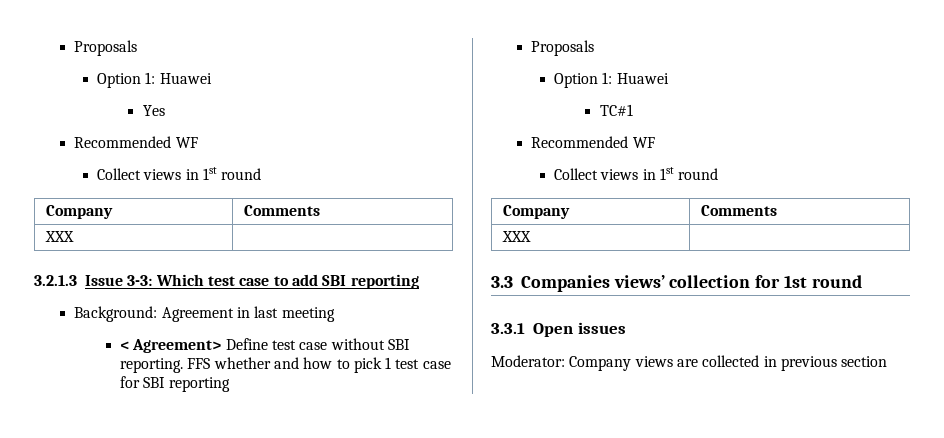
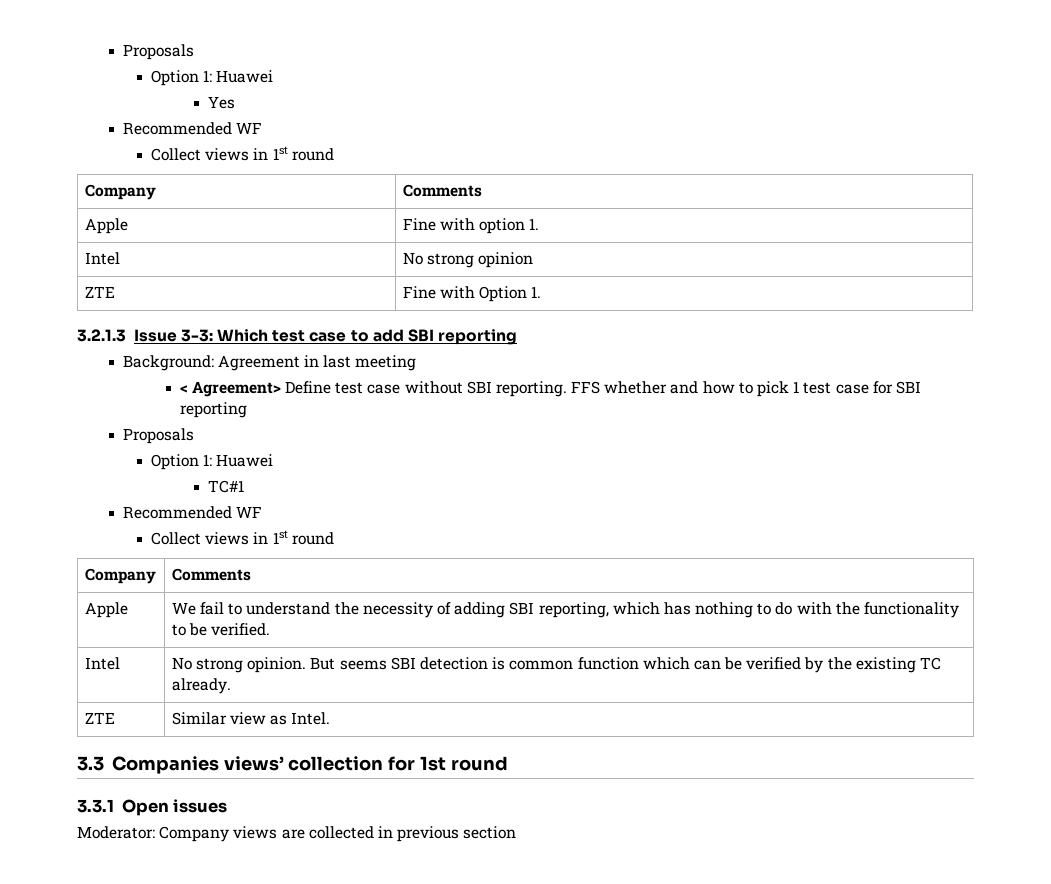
[44,231,74,242] XXX | -> [84,218,128,234] [402,218,540,234] [84,252,120,265] [402,252,534,268] [84,286,115,298] [402,286,542,302] Apple | Fine with option 1. // Intel | No strong opinion // ZTE | Fine with Option 1.
[501,231,531,242] XXX | -> [84,602,128,618] [171,602,959,618] [171,623,271,636] [84,657,120,670] [171,657,941,673] [171,678,231,694] [84,712,115,724] [171,712,331,725] Apple | We fail to understand the necessity of adding SBI reporting, which has nothing to do with the functionality to be verified. // Intel | No strong opinion. But seems SBI detection is common function which can be verified by the existing TC already. // ZTE | Similar view as Intel.

